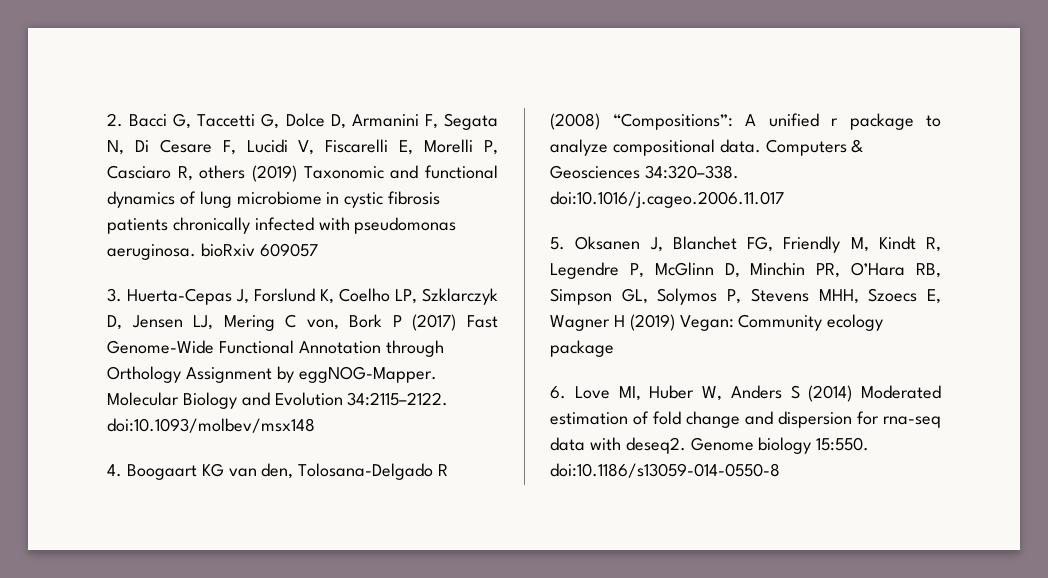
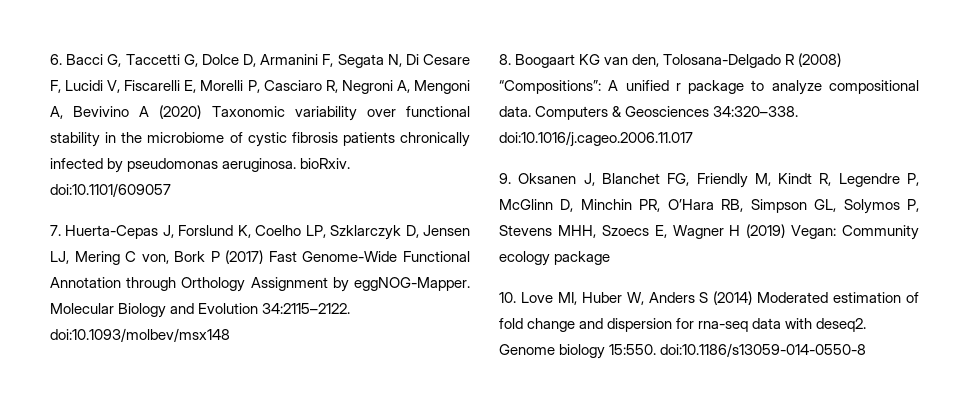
[107,113,123,127] 2. -> [50,54,62,65] 6.
[199,165,499,182] [107,191,340,208] others (2019) Taxonomic and functional dynamics of lung microbiome in -> [341,80,470,94] [50,105,471,121] [50,132,243,147] Negroni A, Mengoni A, Bevivino A (2020) Taxonomic variability over functional stability in the microbiome of
[318,217,350,231] with -> [107,158,124,173] by
[200,243,318,257] [107,288,122,302] bioRxiv 609057 // 3. -> [300,158,351,169] [50,183,171,197] [50,225,61,236] bioRxiv. doi:10.1101/609057 // 7.
[107,464,122,477] 4. -> [499,54,511,65] 8.
[550,237,565,250] 5. -> [499,173,511,184] 9.
[550,386,566,399] 6. -> [499,292,516,303] 10.

